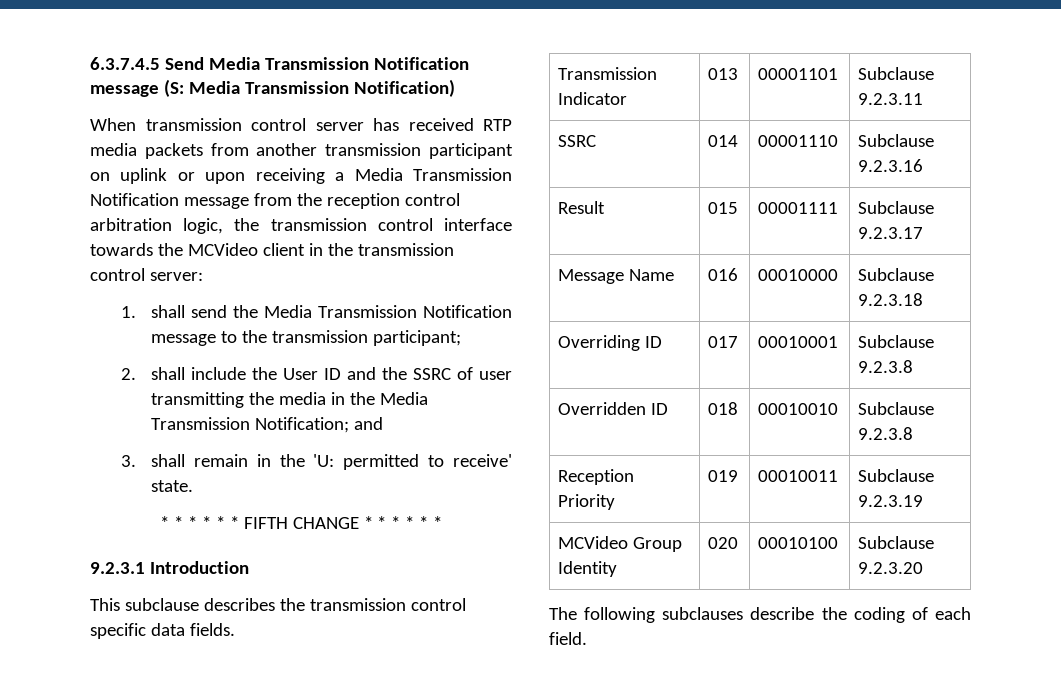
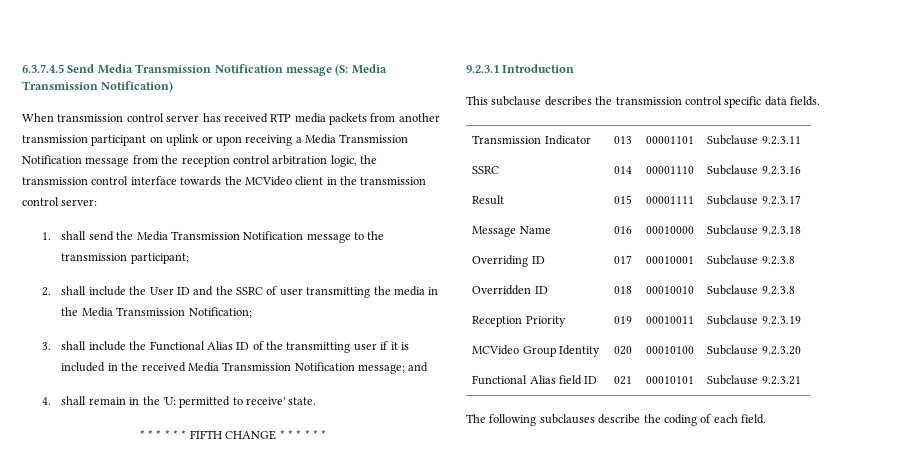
(350, 425) none -> [41,341,409,353] [61,362,406,374] // 3. shall include the Functional Alias ID of the transmitting user if it is included in the received Media Transmission Notification message;
[120,455,136,467] 3. -> [41,397,51,405] 4.
(924, 568) none -> [472,375,598,385] [614,376,633,385] [646,376,695,384] [707,375,801,385] // Functional Alias field ID | 021 | 00010101 | Subclause 9.2.3.21

